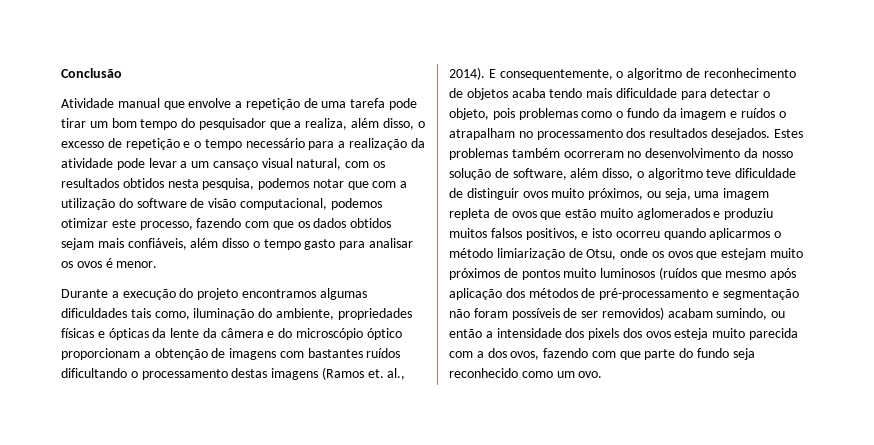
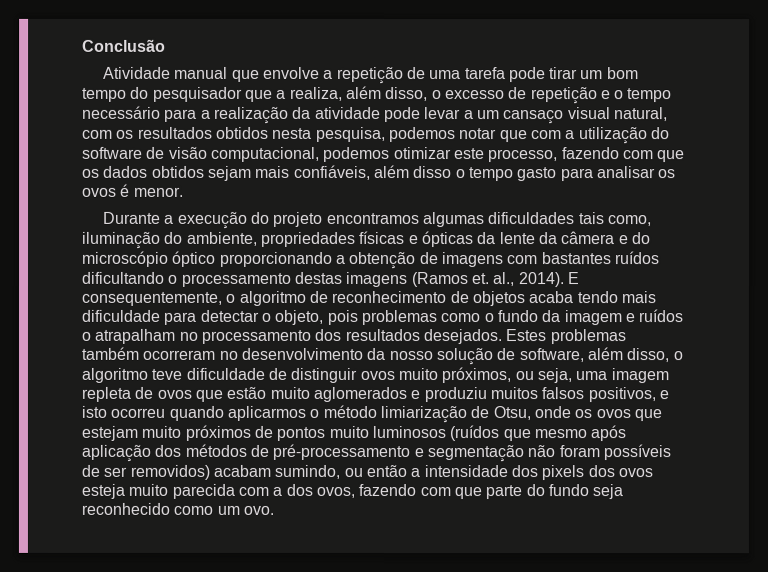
[61,348,140,360] proporcionam -> [219,251,333,267] proporcionando

